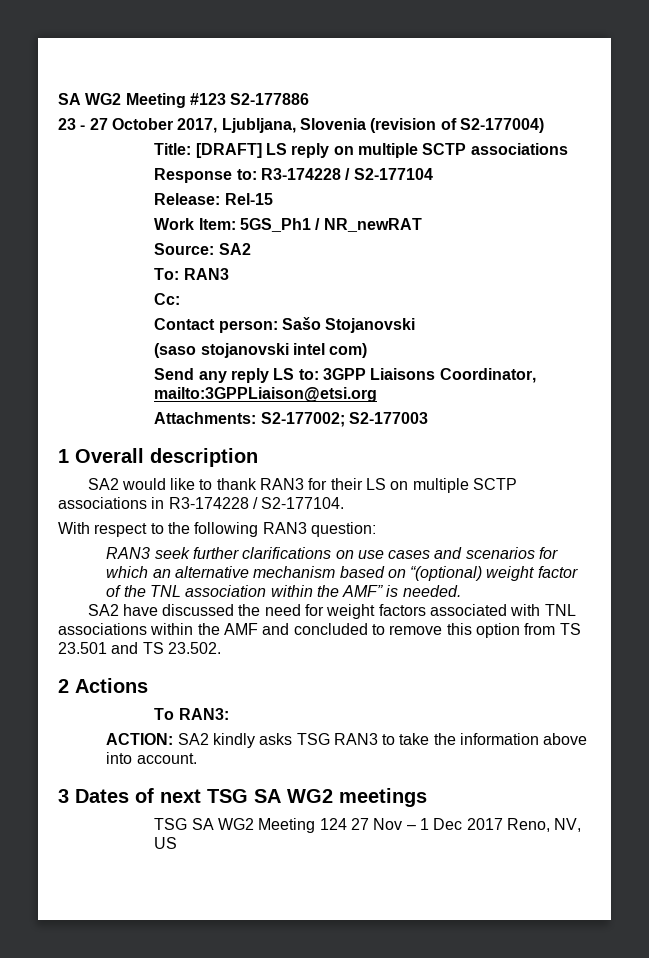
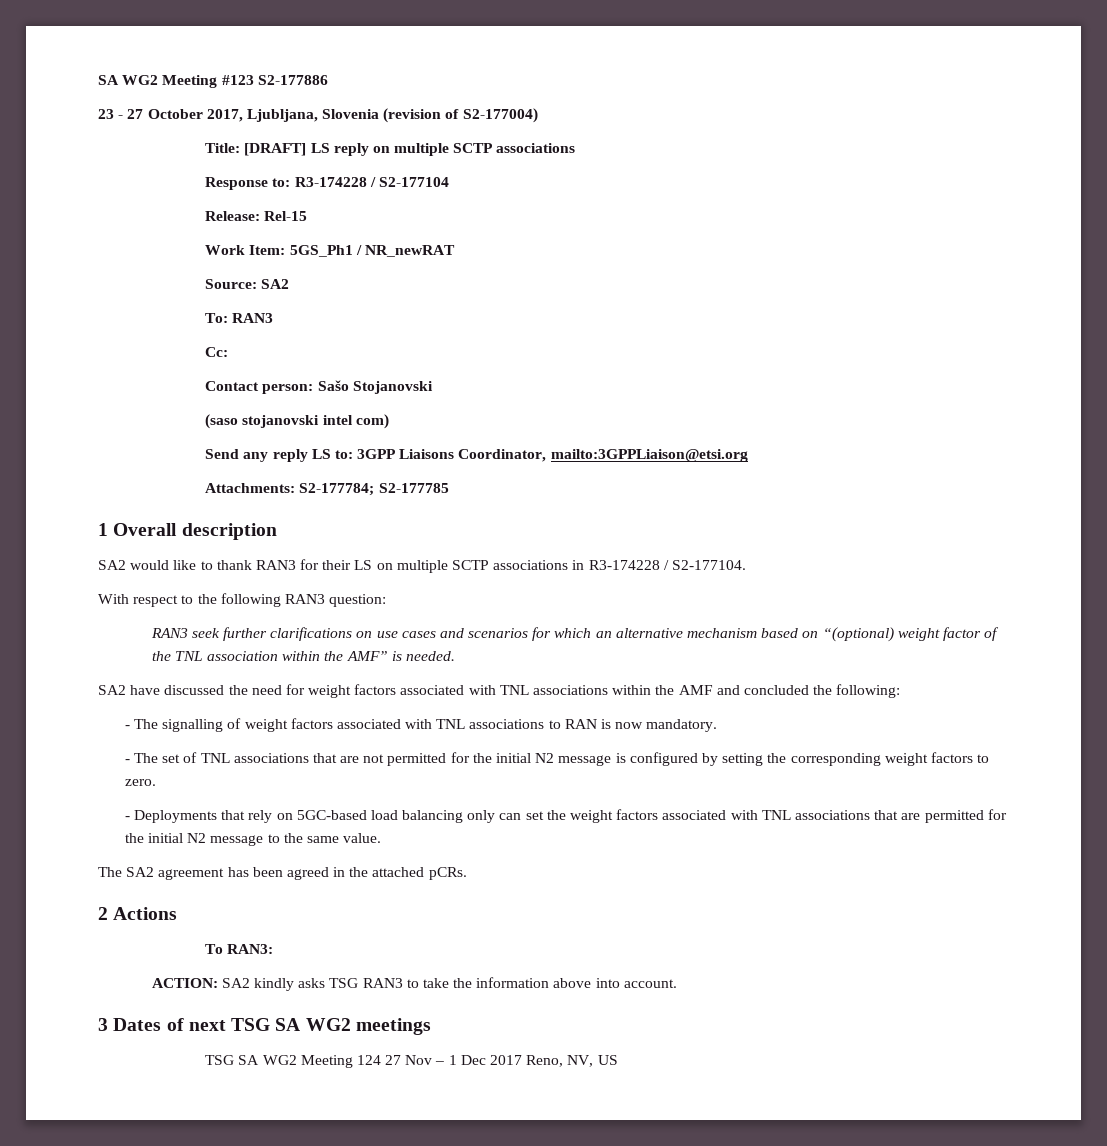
[260,412,429,427] S2-177002; S2-177003 -> [299,483,449,496] S2-177784; S2-177785
[371,623,581,638] [58,642,221,654] to remove this option from TS 23.501 and TS 23.502. -> [813,684,901,698] [124,718,718,732] [124,752,990,766] [124,779,156,786] [124,809,1007,823] [124,833,382,846] [98,867,467,880] the following: // - The signalling of weight factors associated with TNL associations to RAN is now mandatory. // - The set of TNL associations that are not permitted for the initial N2 message is configured by setting the corresponding weight factors to zero. // - Deployments that rely on 5GC-based load balancing only can set the weight factors associated with TNL associations that are permitted for the initial N2 message to the same value. // The SA2 agreement has been agreed in the attached pCRs.

